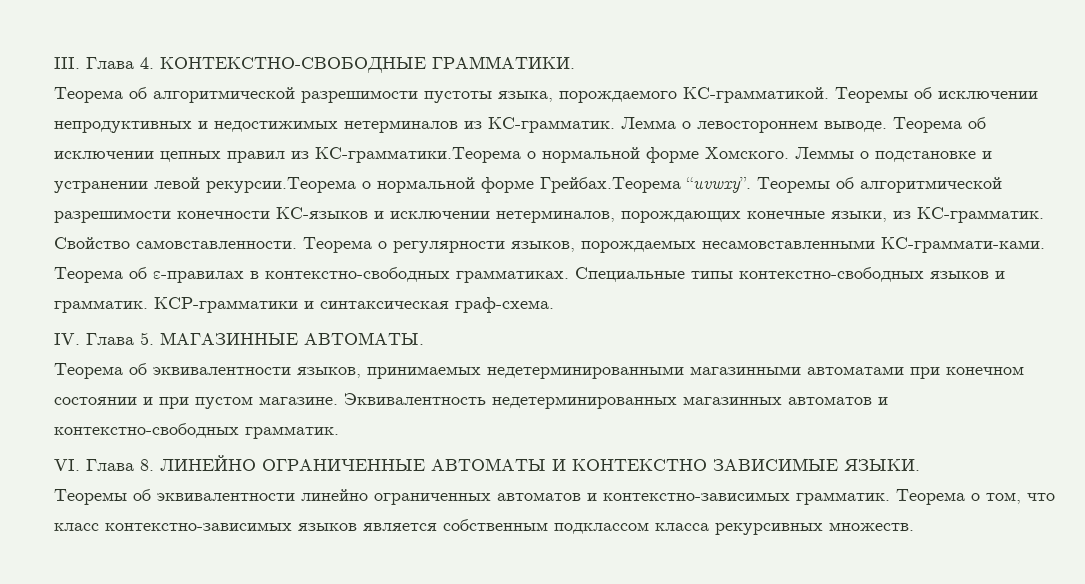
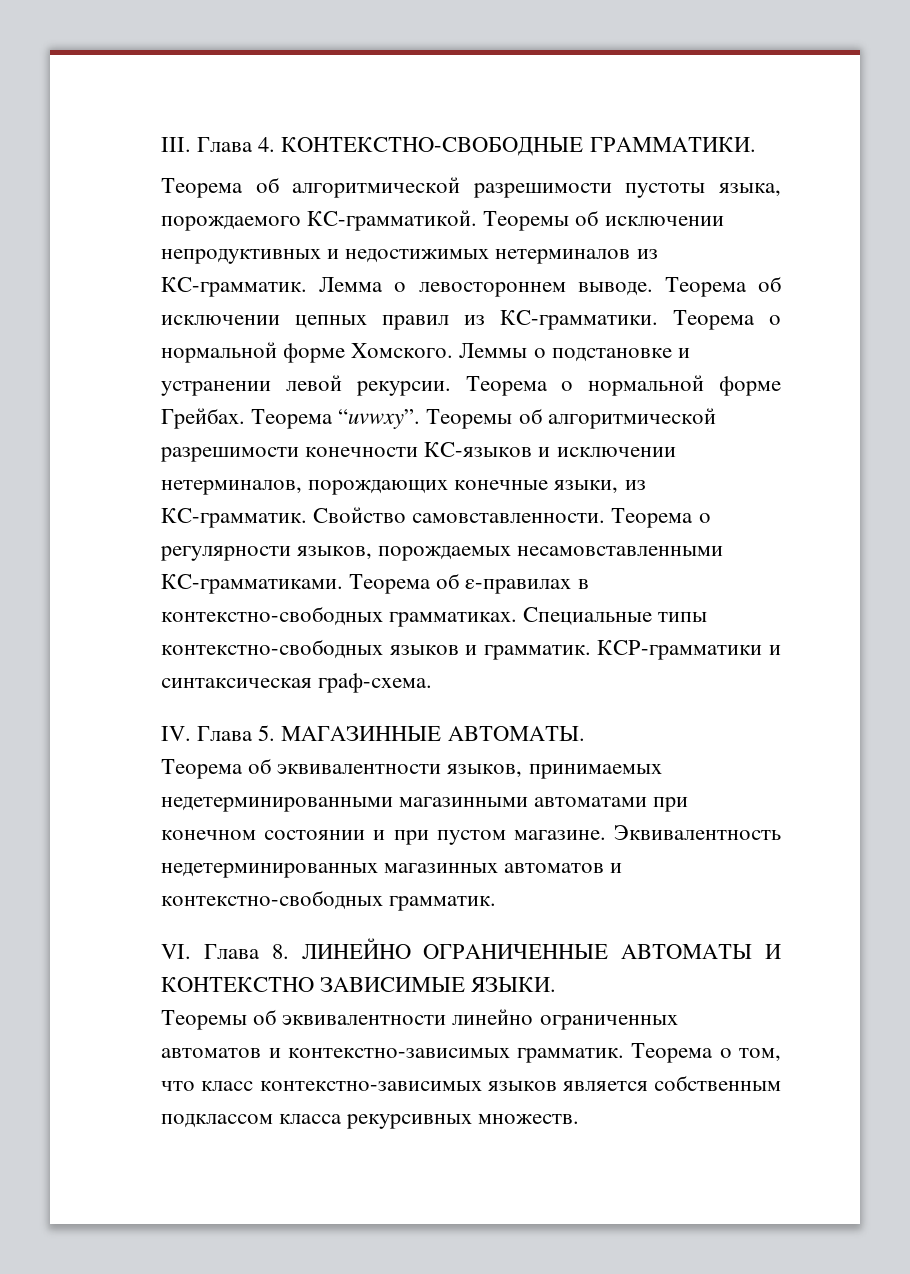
[314,147,521,163] КС-грамматики.Теорема -> [500,310,756,330] КС-грамматики. Теорема
[205,177,681,193] рекурсии.Теорема о нормальной форме Грейбах.Теорема -> [355,375,781,396] [161,408,334,429] рекурсии. Теорема о нормальной форме Грейбах. Теорема
[880,237,1045,253] КС-граммати-ками. -> [161,574,344,594] КС-грамматиками.

